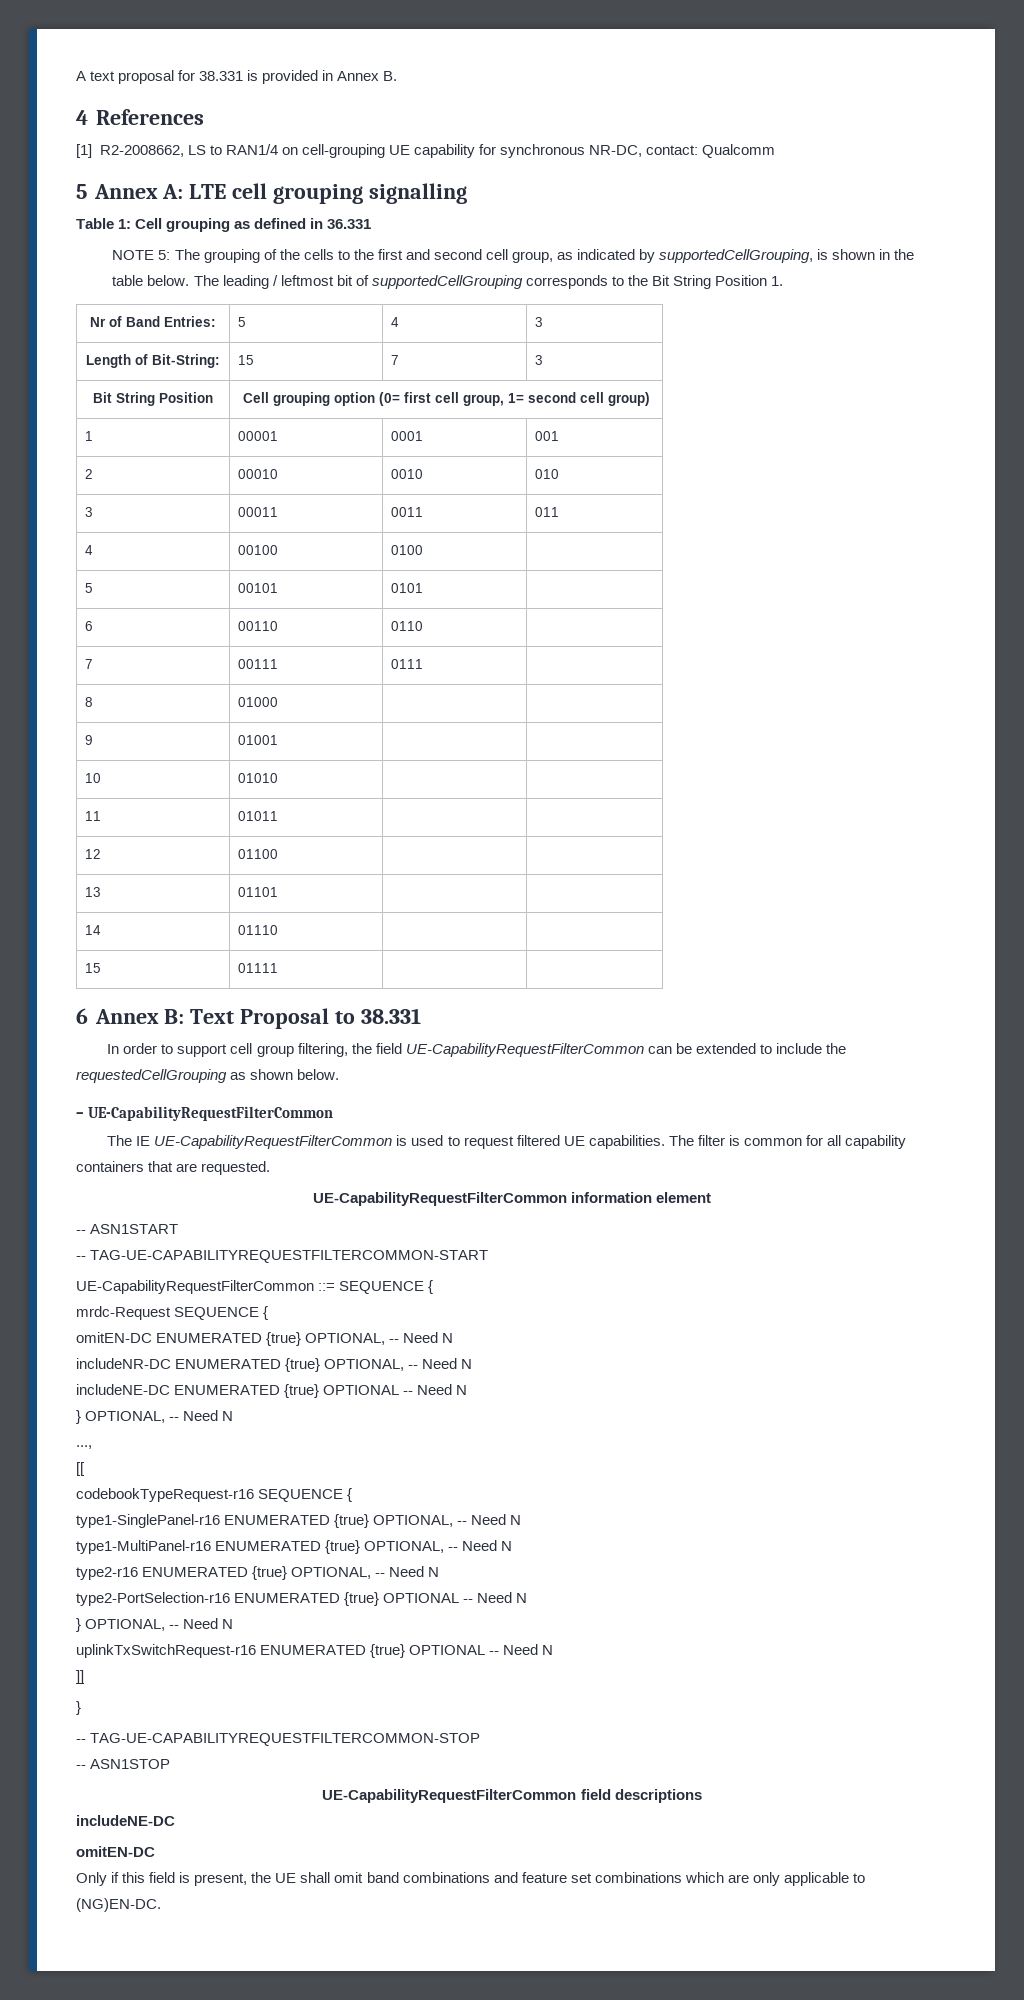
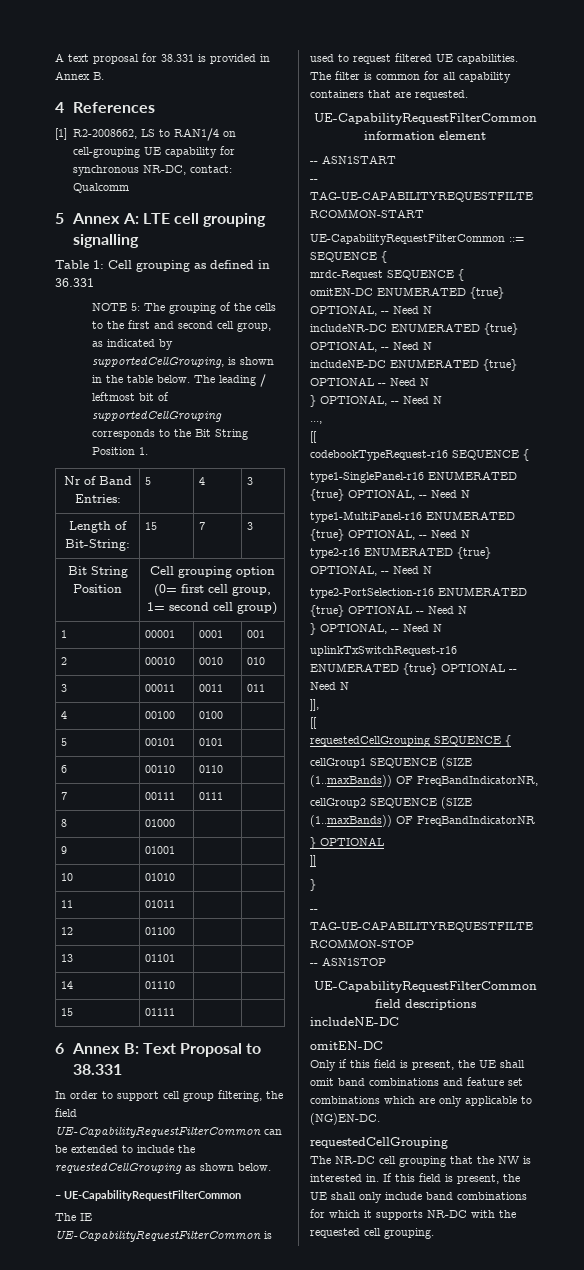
(554, 1650) none -> [310,699,319,711] [310,717,317,729] [310,735,511,747] [310,757,472,769] [310,775,538,787] [310,797,472,809] [310,815,535,827] [310,837,384,849] // ]], // [[ // requestedCellGrouping SEQUENCE { // cellGroup1 SEQUENCE (SIZE (1..maxBands)) OF FreqBandIndicatorNR, // cellGroup2 SEQUENCE (SIZE (1..maxBands)) OF FreqBandIndicatorNR // } OPTIONAL
(161, 1905) none -> [310,1137,448,1149] [310,1156,531,1167] [310,1173,520,1184] [310,1192,527,1203] [310,1209,516,1220] [310,1228,434,1239] // requestedCellGrouping // The NR-DC cell grouping that the NW is interested in. If this field is present, the UE shall only include band combinations for which it supports NR-DC with the requested cell grouping.

